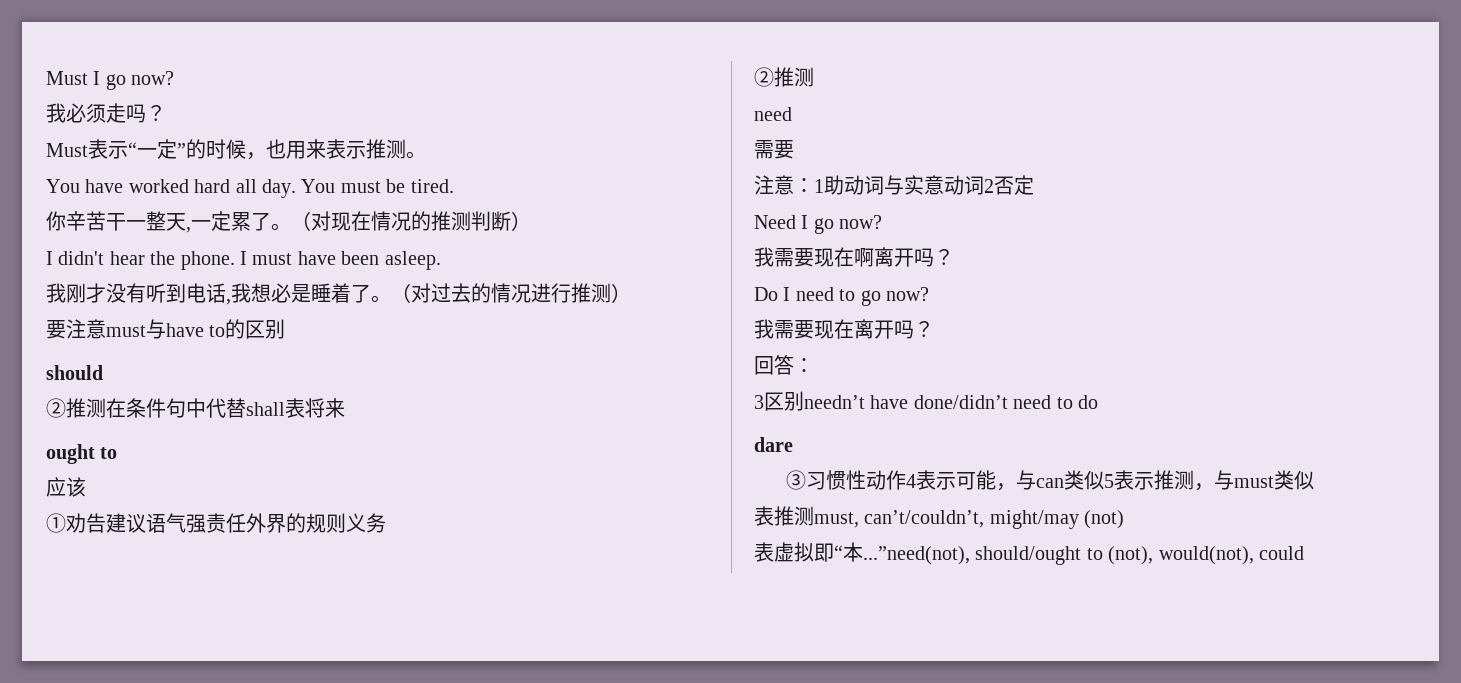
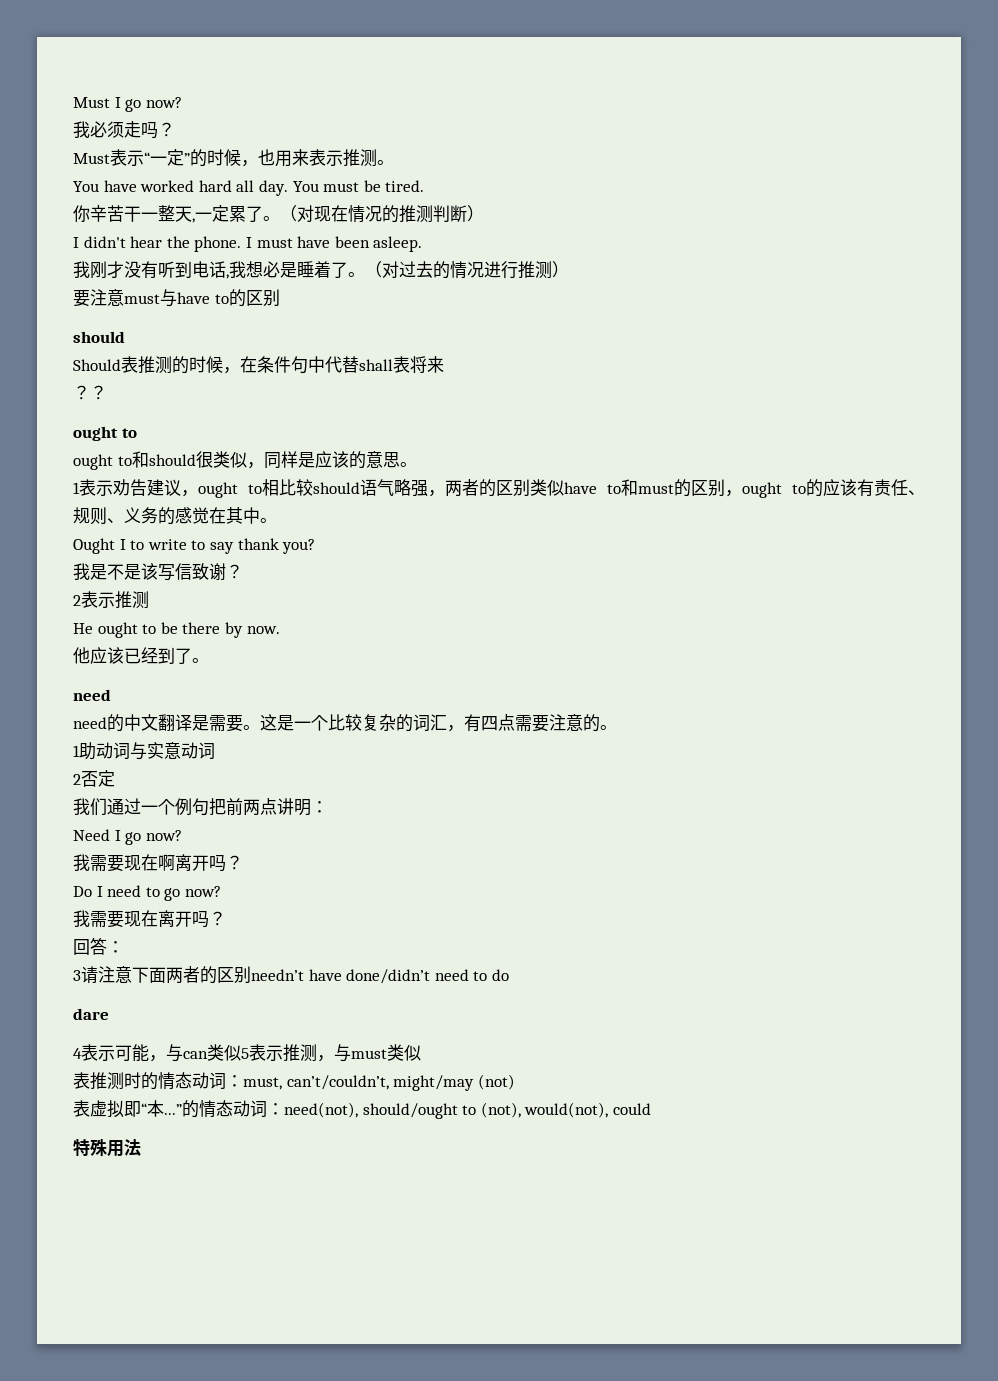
[46,398,106,418] ②推测 -> [73,356,240,374] Should表推测的时候，
(345, 408) none -> [73,385,107,400] // ？？
[46,477,86,497] [46,513,66,533] 应该 // ① -> [73,451,417,470] [73,479,113,496] ought to和should很类似，同样是应该的意思。 // 1表示
[146,513,386,533] [754,67,774,87] 语气强责任外界的规则义务 // ② -> [181,479,925,498] [73,507,277,525] [73,538,316,554] [73,563,243,581] [73,591,115,608] ，ought to相比较should语气略强，两者的区别类似have to和must的区别，ought to的应该有责任、规则、义务的感觉在其中。 // Ought I to write to say thank you? // 我是不是该写信致谢？ // 2表示
[754,107,792,121] [754,140,794,159] [754,175,814,195] need // 需要 // 注意： -> [73,622,280,638] [73,647,209,664] [73,689,111,701] [73,714,617,732] He ought to be there by now. // 他应该已经到了。 // need // need的中文翻译是需要。这是一个比较复杂的词汇，有四点需要注意的。 //
(984, 185) none -> (215, 750) //
(1034, 185) none -> [73,798,328,816] // 我们通过一个例句把前两点讲明：
(764, 402) none -> [81,966,217,984] 请注意下面两者的
[785,470,906,490] ③习惯性动作 -> (109, 1014) none
(814, 516) none -> [124,1072,243,1090] 时的情态动词：
[863,546,970,565] ...”need(not), -> [164,1100,358,1118] ...”的情态动词：need(not),
(1304, 553) none -> [73,1139,141,1157] // 特殊用法

